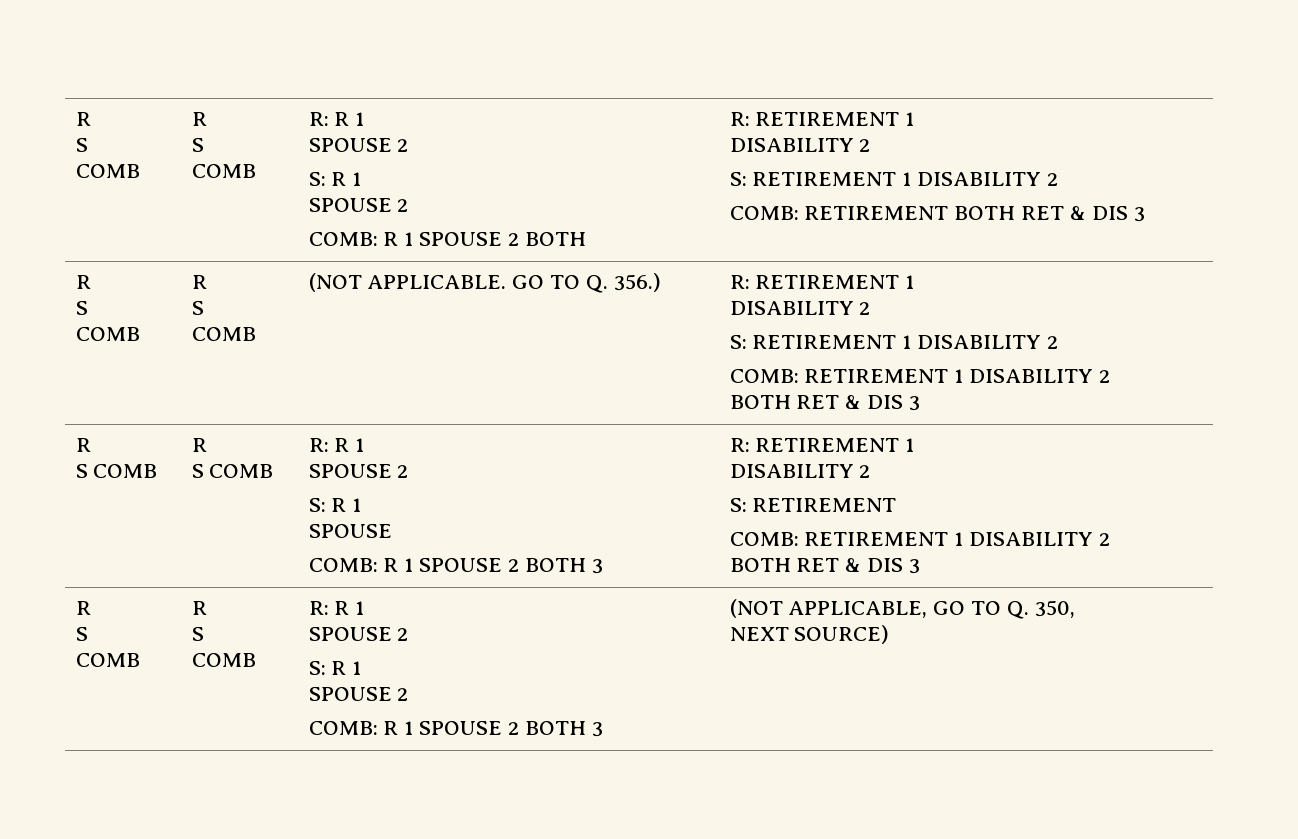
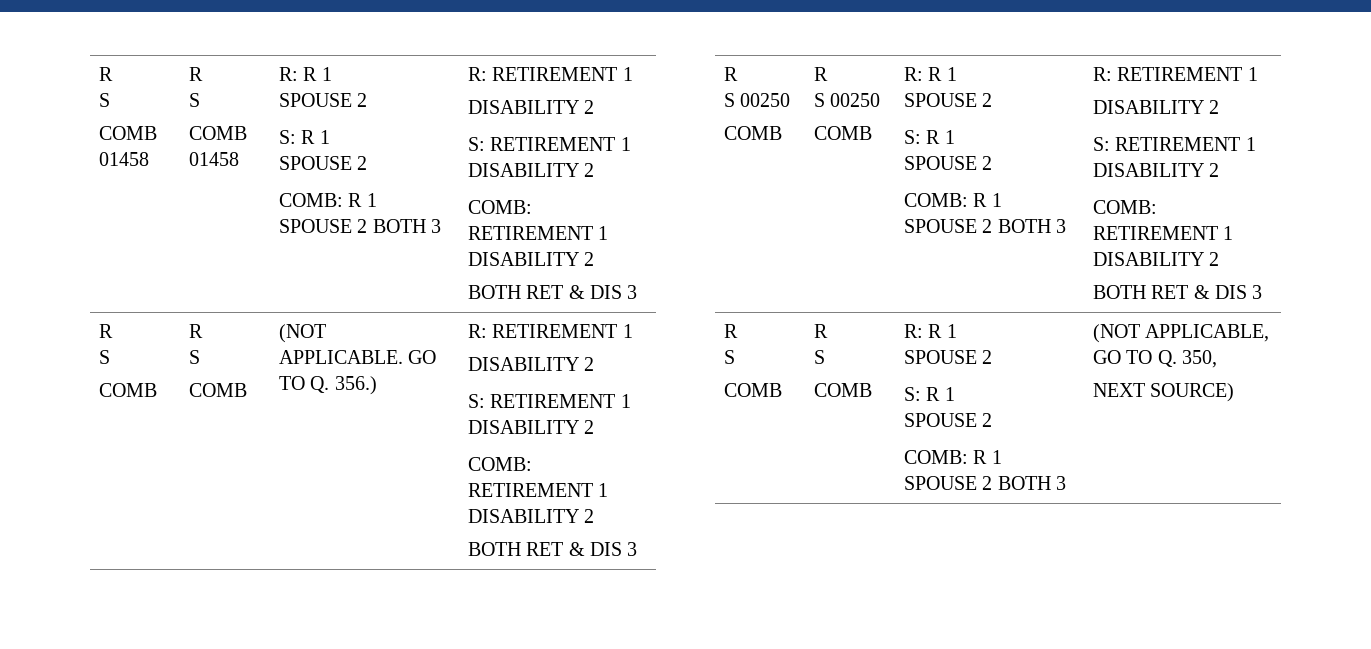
[75,112,91,126] [75,138,88,152] [75,164,140,178] [191,112,207,126] [191,138,204,152] [191,164,256,178] R // S // COMB | R // S // COMB -> [98,67,113,81] [98,93,110,107] [98,126,157,140] [98,152,149,166] [188,67,203,81] [188,93,200,107] [188,126,247,140] [188,152,239,166] R // S // COMB 01458 | R // S // COMB 01458
(586, 239) none -> [430,219,441,233] 3
(949, 213) none -> [598,226,609,240] [467,252,595,266] 1 DISABILITY 2 //
[93,464,158,478] [191,438,207,452] [191,464,204,478] COMB | R // S -> [740,93,791,107] [723,126,782,140] [813,67,828,81] [813,93,881,107] 00250 // COMB | R // S 00250 //
(392, 531) none -> [982,156,993,170] 2
(897, 505) none -> [1245,137,1256,151] [1092,163,1220,177] 1 DISABILITY 2

